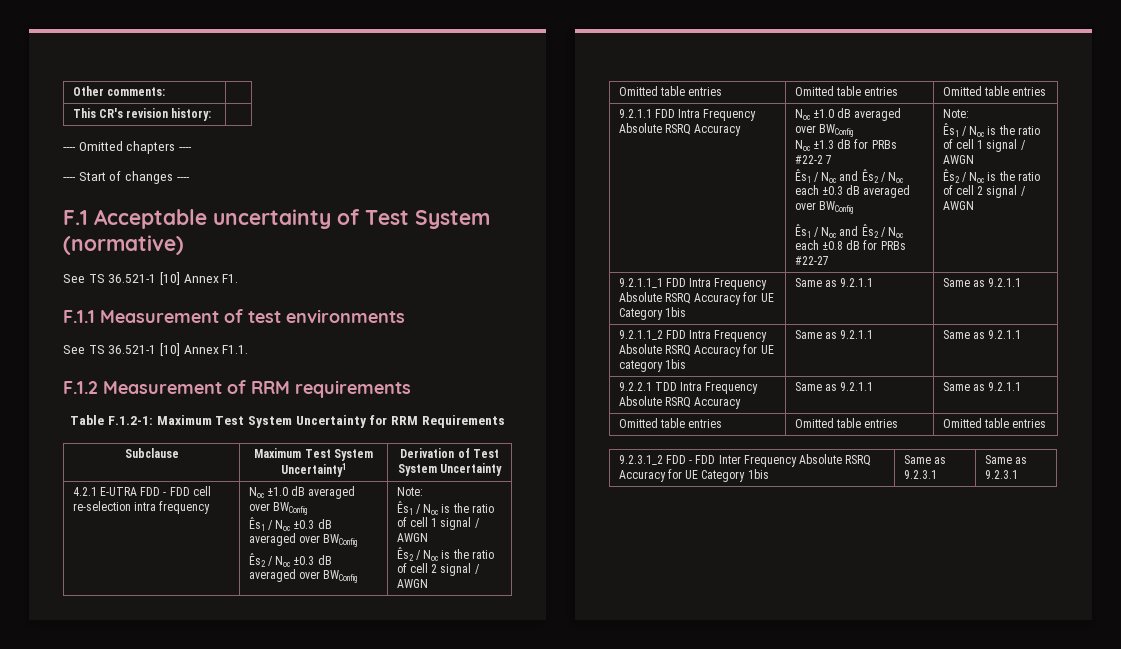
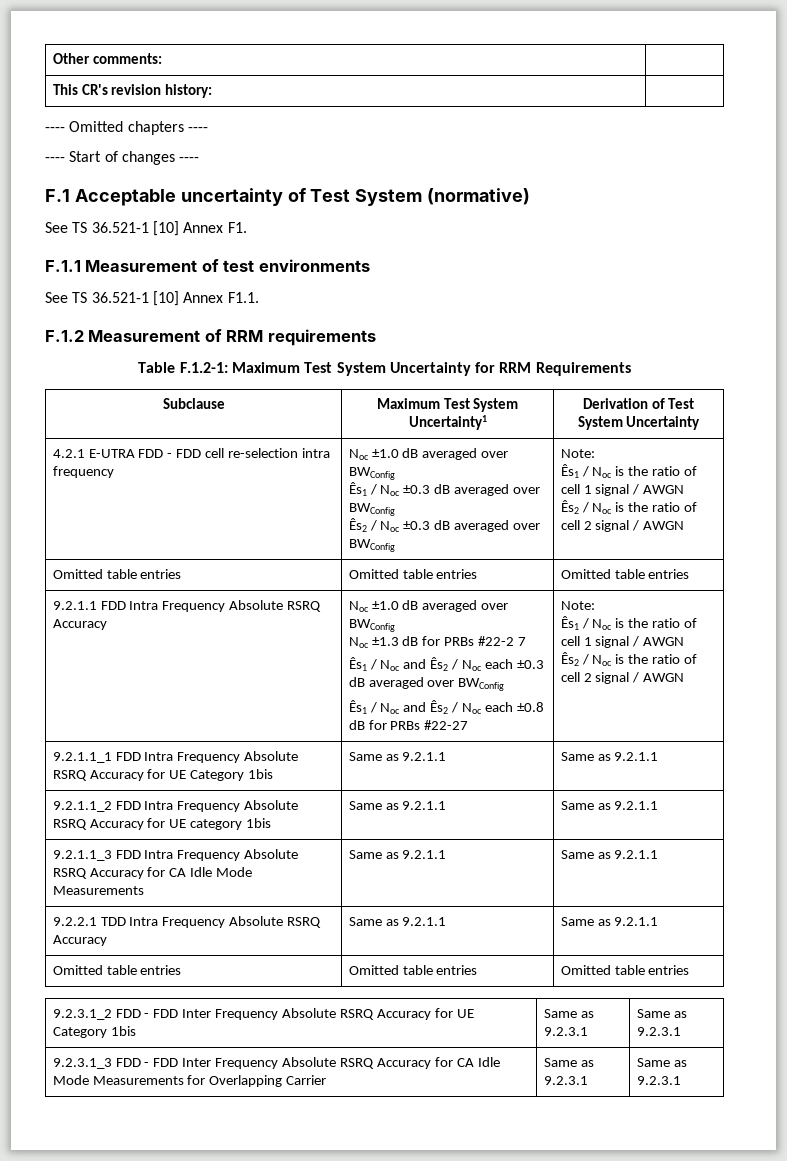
(1022, 334) none -> [52,849,299,861] [52,867,253,879] [52,886,144,895] [348,850,447,859] [560,850,659,859] // 9.2.1.1_3 FDD Intra Frequency Absolute RSRQ Accuracy for CA Idle Mode Measurements | Same as 9.2.1.1 | Same as 9.2.1.1
(1018, 474) none -> [52,1057,500,1069] [52,1075,327,1087] [543,1058,594,1067] [543,1076,588,1085] [636,1058,687,1067] [636,1076,681,1085] // 9.2.3.1_3 FDD - FDD Inter Frequency Absolute RSRQ Accuracy for CA Idle Mode Measurements for Overlapping Carrier | Same as 9.2.3.1 | Same as 9.2.3.1

